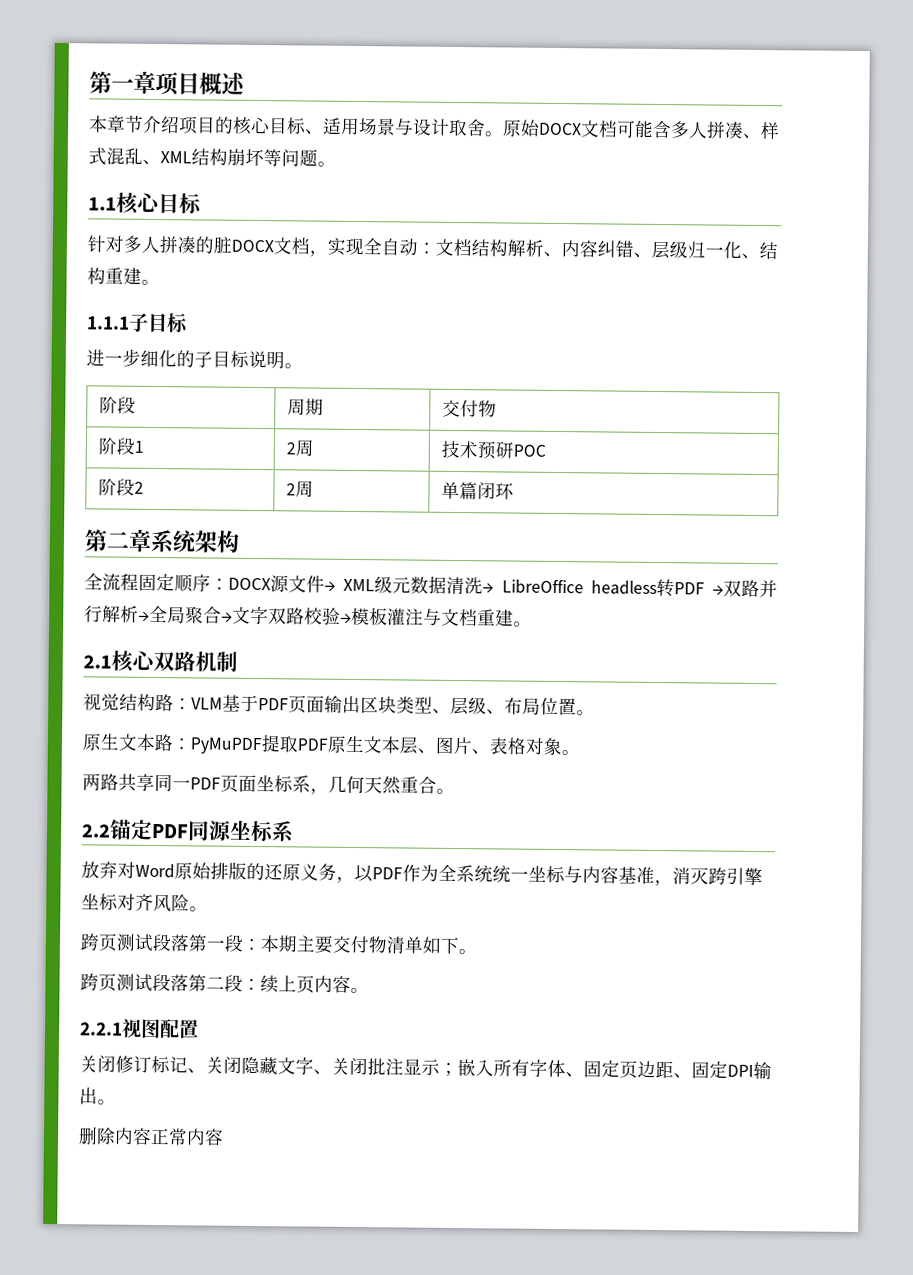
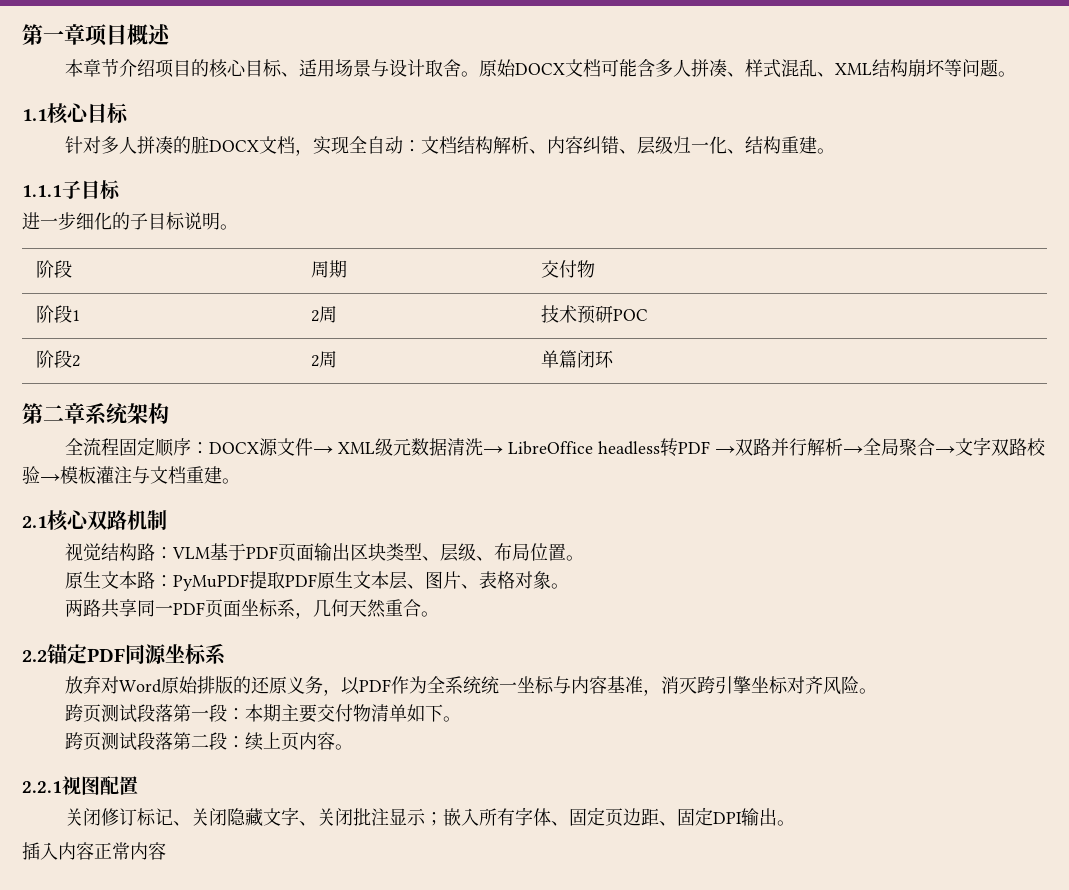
[78,1126,116,1145] 删除 -> [22,842,58,860] 插入

